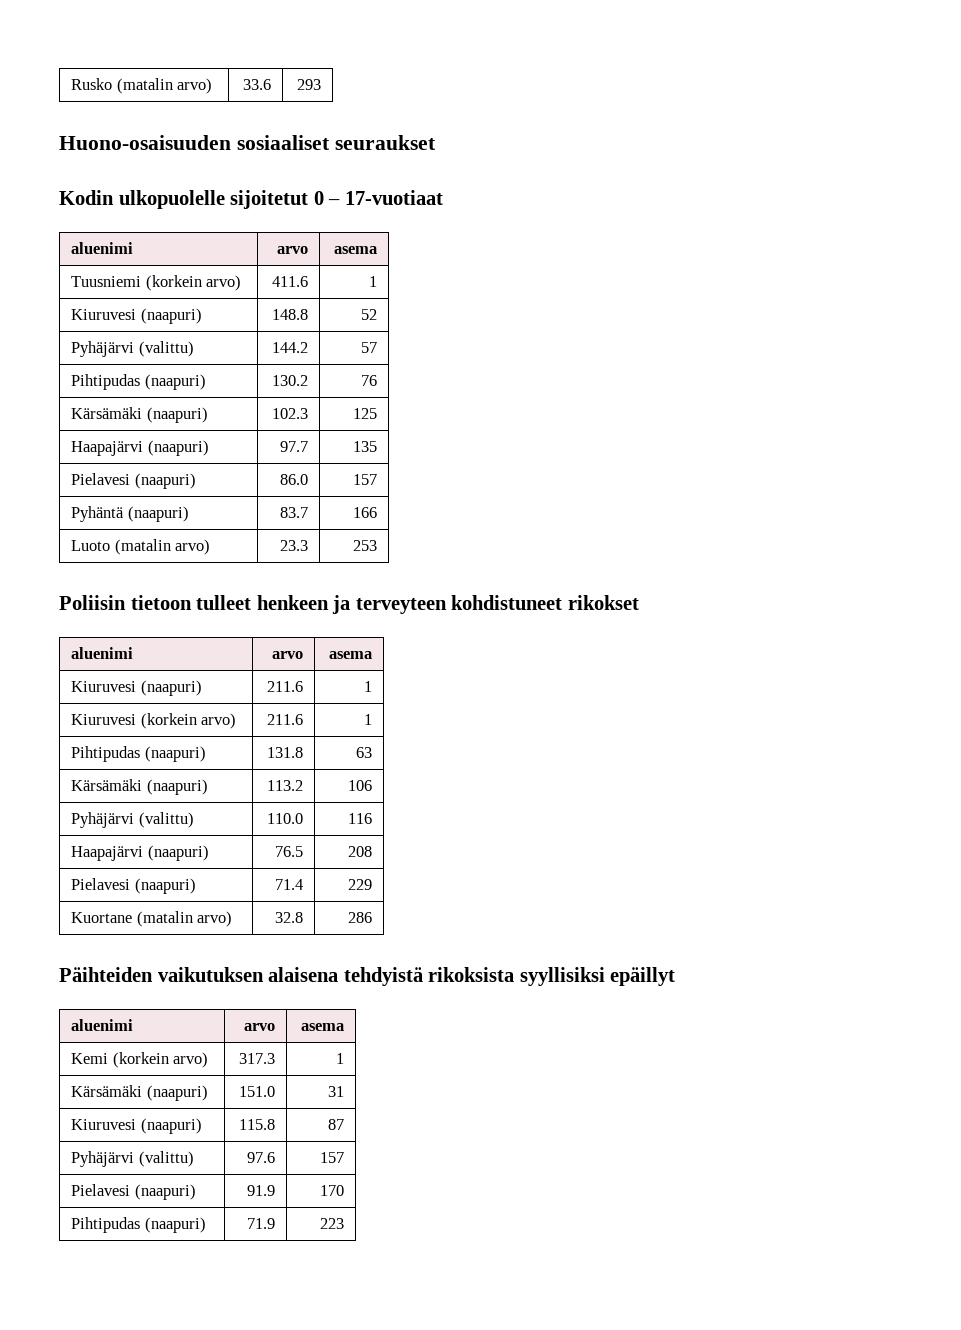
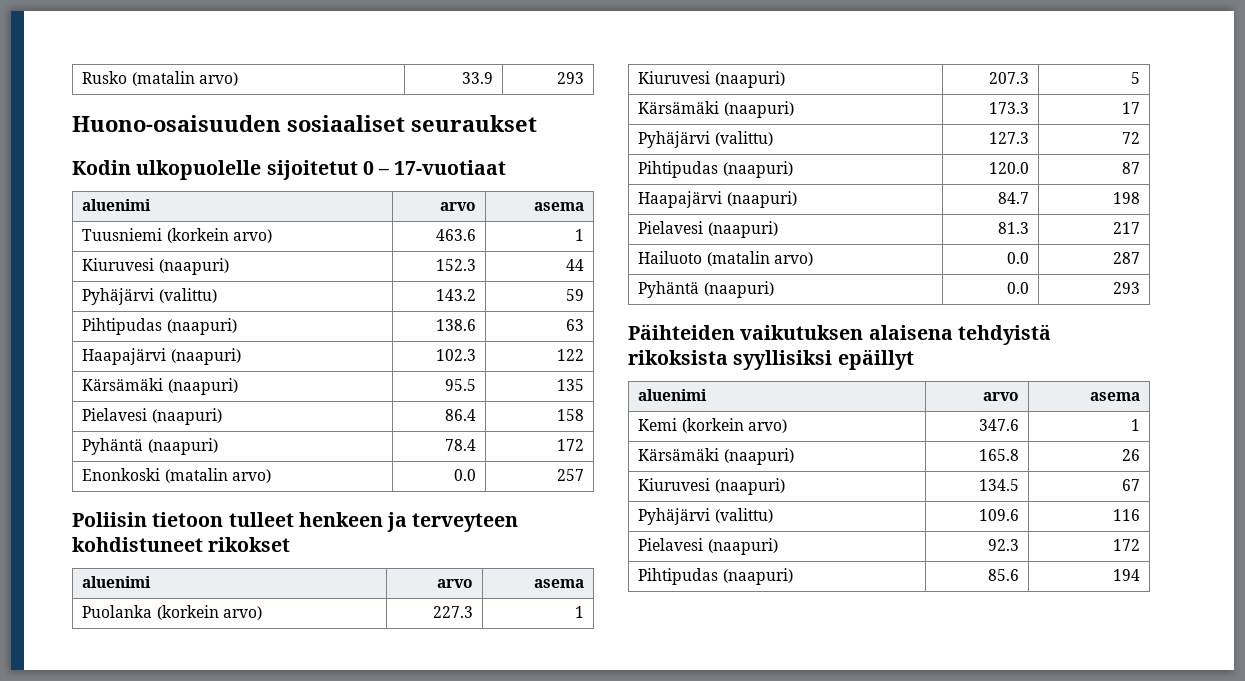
[242,79,271,90] 33.6 -> [461,72,493,84] 33.9
[271,276,308,287] [368,276,377,287] [71,308,202,324] [271,309,308,320] [360,309,377,320] [71,341,194,357] [271,342,308,353] [360,342,377,353] [71,374,206,390] [271,375,308,386] [360,375,377,386] [71,407,208,423] [271,408,308,419] [352,408,377,419] [71,440,209,456] [279,441,308,452] 411.6 | 1 // Kiuruvesi (naapuri) | 148.8 | 52 // Pyhäjärvi (valittu) | 144.2 | 57 // Pihtipudas (naapuri) | 130.2 | 76 // Kärsämäki (naapuri) | 102.3 | 125 // Haapajärvi (naapuri) | 97.7 -> [435,229,476,241] [574,229,584,241] [82,258,229,275] [435,259,476,271] [565,259,584,271] [82,288,217,305] [435,289,476,301] [565,289,584,301] [82,318,237,335] [435,319,476,331] [565,319,584,331] [82,348,241,365] [435,349,476,361] [556,349,584,361] [82,378,238,395] [444,379,476,391] 463.6 | 1 // Kiuruvesi (naapuri) | 152.3 | 44 // Pyhäjärvi (valittu) | 143.2 | 59 // Pihtipudas (naapuri) | 138.6 | 63 // Haapajärvi (naapuri) | 102.3 | 122 // Kärsämäki (naapuri) | 95.5
[279,474,308,485] [352,474,377,485] [71,506,189,522] [279,507,308,518] [352,507,377,518] [71,539,211,555] [279,540,308,551] [352,540,377,551] 86.0 | 157 // Pyhäntä (naapuri) | 83.7 | 166 // Luoto (matalin arvo) | 23.3 | 253 -> [444,409,476,421] [556,409,584,421] [82,438,218,455] [444,439,476,451] [556,439,584,451] [82,468,271,483] [453,469,476,481] [556,469,584,481] 86.4 | 158 // Pyhäntä (naapuri) | 78.4 | 172 // Enonkoski (matalin arvo) | 0.0 | 257
[71,680,202,696] [266,681,303,692] [363,681,372,692] [71,713,237,729] [266,714,303,725] [363,714,372,725] [71,746,206,762] [266,747,303,758] [355,747,372,758] [71,779,208,795] [266,780,303,791] [347,780,372,791] [71,812,194,828] [266,813,303,824] [347,813,372,824] [71,845,209,861] [274,846,303,857] [347,846,372,857] [71,878,196,894] [274,879,303,890] [347,879,372,890] [71,911,233,927] [274,912,303,923] [347,912,372,923] Kiuruvesi (naapuri) | 211.6 | 1 // Kiuruvesi (korkein arvo) | 211.6 | 1 // Pihtipudas (naapuri) | 131.8 | 63 // Kärsämäki (naapuri) | 113.2 | 106 // Pyhäjärvi (valittu) | 110.0 | 116 // Haapajärvi (naapuri) | 76.5 | 208 // Pielavesi (naapuri) | 71.4 | 229 // Kuortane (matalin arvo) | 32.8 | 286 -> [82,605,262,620] [432,606,473,618] [574,606,584,618] [638,71,785,88] [988,72,1029,84] [1130,72,1140,84] [638,101,794,118] [988,102,1029,114] [1121,102,1140,114] [638,131,773,148] [988,132,1029,144] [1121,132,1140,144] [638,161,793,178] [988,162,1029,174] [1121,162,1140,174] [638,191,797,208] [997,192,1029,204] [1112,192,1140,204] [638,221,778,238] [997,222,1029,234] [1112,222,1140,234] [638,251,813,266] [1006,252,1029,264] [1112,252,1140,264] [638,281,774,298] [1006,282,1029,294] [1112,282,1140,294] Puolanka (korkein arvo) | 227.3 | 1 // Kiuruvesi (naapuri) | 207.3 | 5 // Kärsämäki (naapuri) | 173.3 | 17 // Pyhäjärvi (valittu) | 127.3 | 72 // Pihtipudas (naapuri) | 120.0 | 87 // Haapajärvi (naapuri) | 84.7 | 198 // Pielavesi (naapuri) | 81.3 | 217 // Hailuoto (matalin arvo) | 0.0 | 287 // Pyhäntä (naapuri) | 0.0 | 293
[238,1053,275,1064] 317.3 -> [978,419,1019,431] 347.6
[238,1086,275,1097] [327,1086,344,1097] [71,1118,202,1134] [238,1119,275,1130] [327,1119,344,1130] [71,1151,194,1167] [246,1152,275,1163] [319,1152,344,1163] [71,1184,196,1200] [246,1185,275,1196] [319,1185,344,1196] [71,1217,206,1233] [246,1218,275,1229] [319,1218,344,1229] 151.0 | 31 // Kiuruvesi (naapuri) | 115.8 | 87 // Pyhäjärvi (valittu) | 97.6 | 157 // Pielavesi (naapuri) | 91.9 | 170 // Pihtipudas (naapuri) | 71.9 | 223 -> [978,449,1019,461] [1121,449,1140,461] [638,478,785,495] [978,479,1019,491] [1121,479,1140,491] [638,508,773,525] [978,509,1019,521] [1112,509,1140,521] [638,538,778,555] [987,539,1019,551] [1112,539,1140,551] [638,568,793,585] [987,569,1019,581] [1112,569,1140,581] 165.8 | 26 // Kiuruvesi (naapuri) | 134.5 | 67 // Pyhäjärvi (valittu) | 109.6 | 116 // Pielavesi (naapuri) | 92.3 | 172 // Pihtipudas (naapuri) | 85.6 | 194

